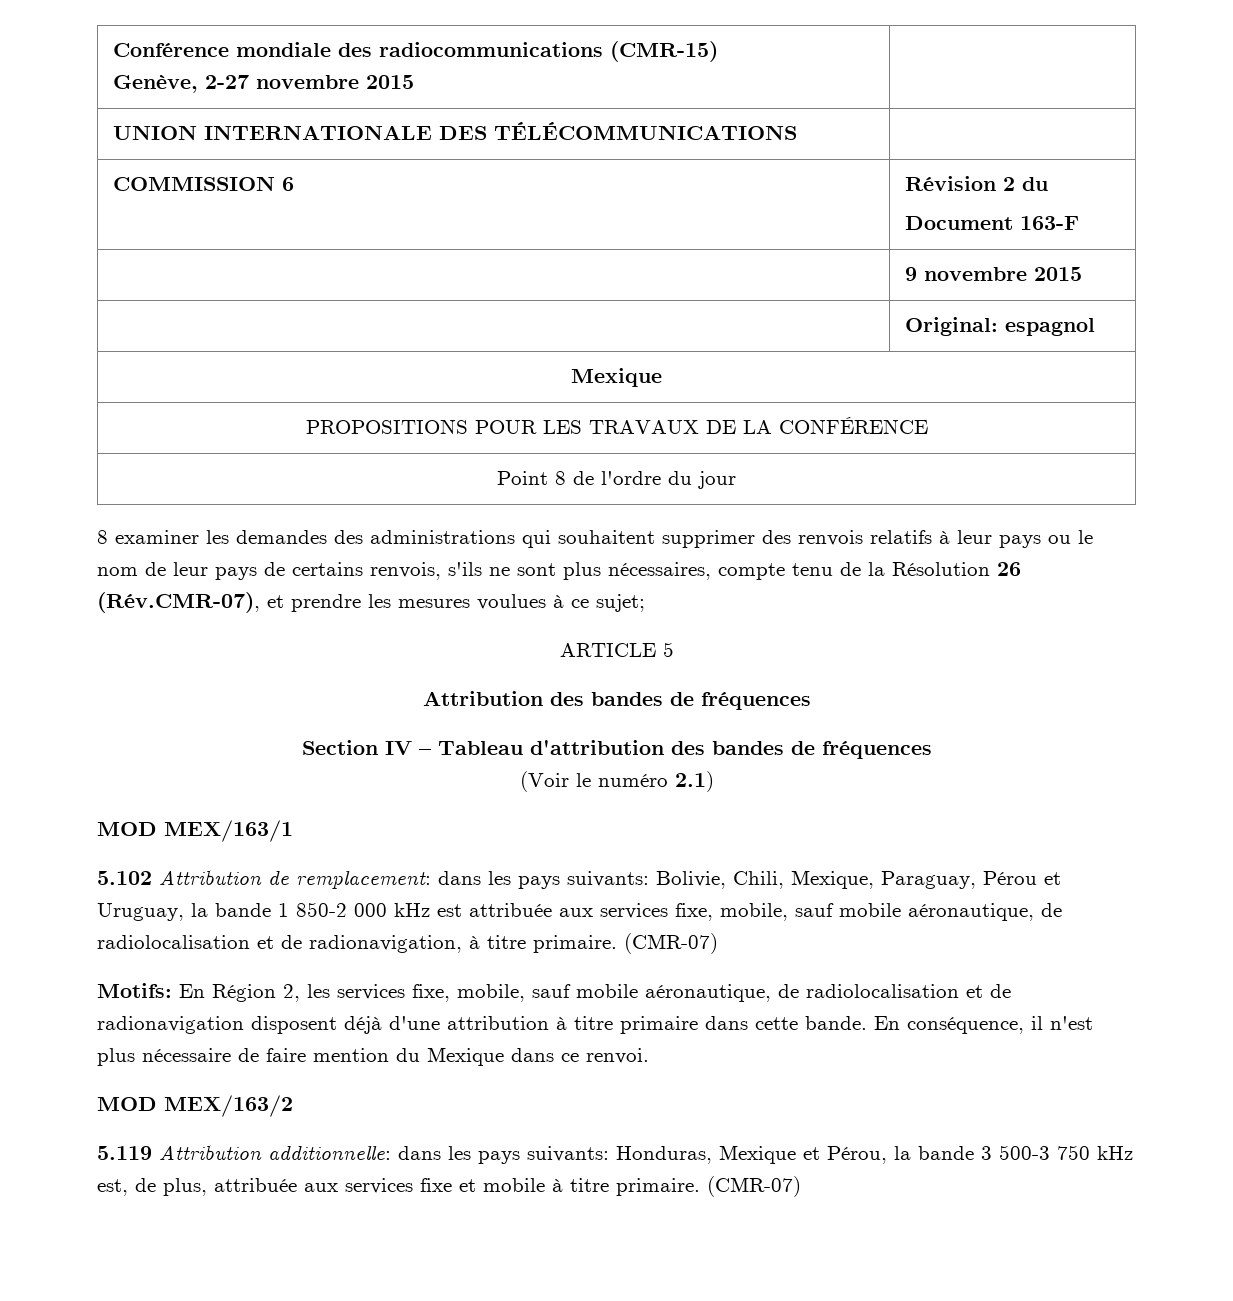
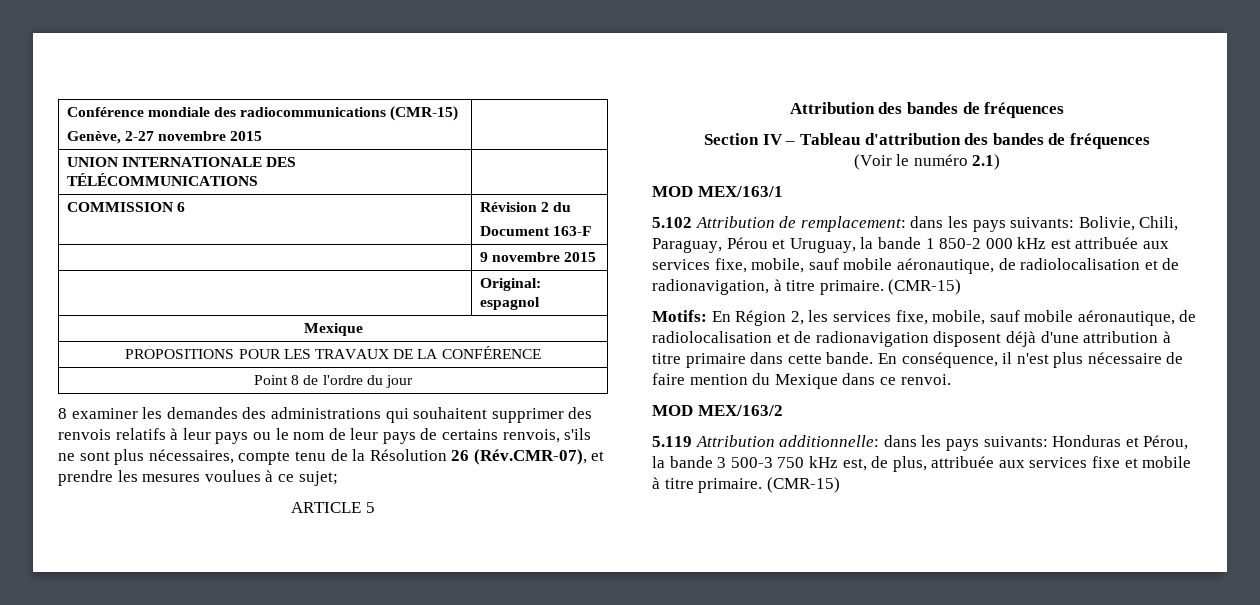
[791,870,874,889] Mexique, -> (1179, 223) none
[624,933,718,954] (CMR-07) -> [888,279,962,295] (CMR-15)
[616,1145,796,1164] Honduras, Mexique -> [1052,435,1122,447] Honduras
[707,1176,801,1197] (CMR-07) -> [766,477,840,493] (CMR-15)

